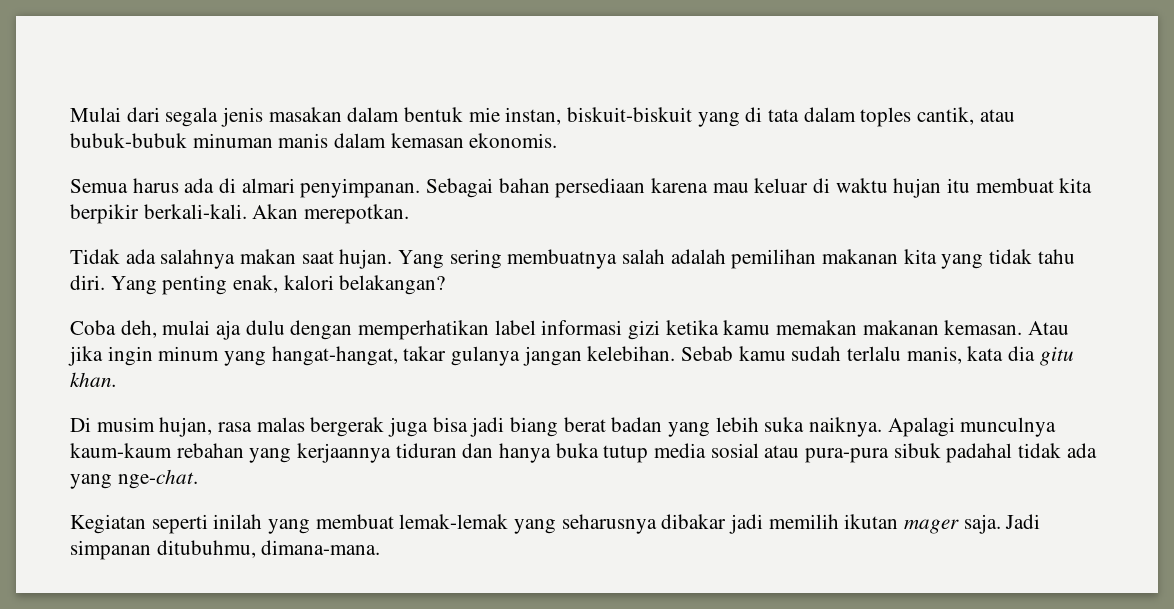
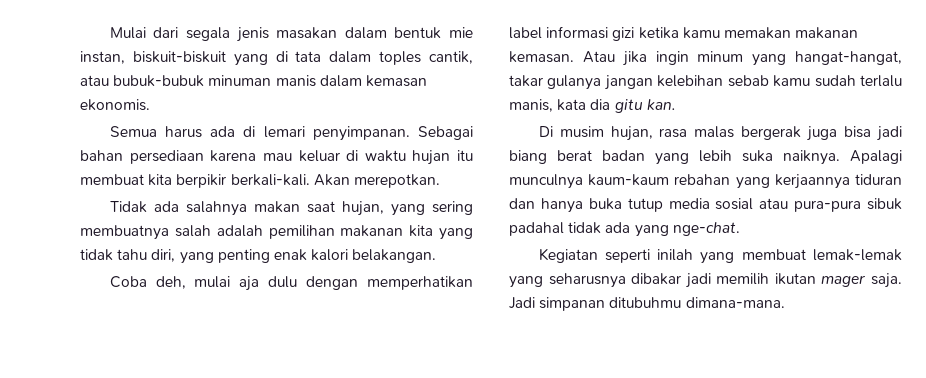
[241,178,295,193] almari -> [263,126,305,138] lemari
[339,249,445,269] hujan. Yang -> [341,201,425,216] hujan, yang
[70,275,446,295] diri. Yang penting enak, kalori belakangan? -> [151,249,437,264] diri, yang penting enak kalori belakangan.
[587,346,734,361] kelebihan. Sebab -> [657,75,769,87] kelebihan sebab
[70,372,117,387] khan. -> [646,99,676,110] kan.
[156,540,256,558] ditubuhmu, -> [609,297,682,308] ditubuhmu

